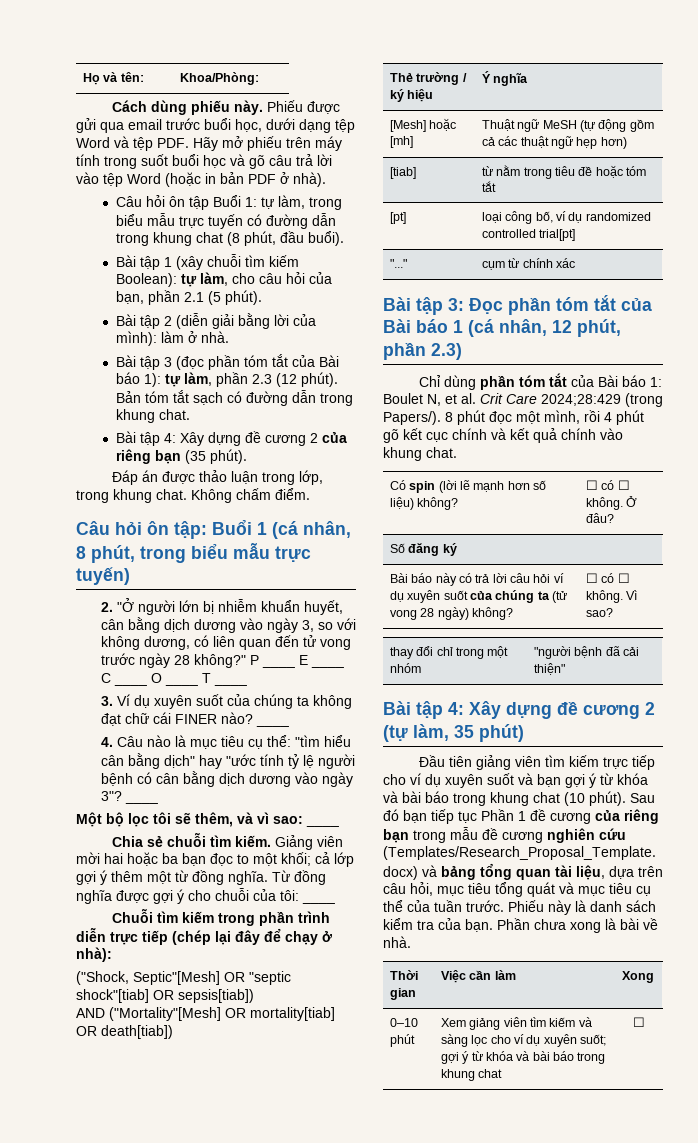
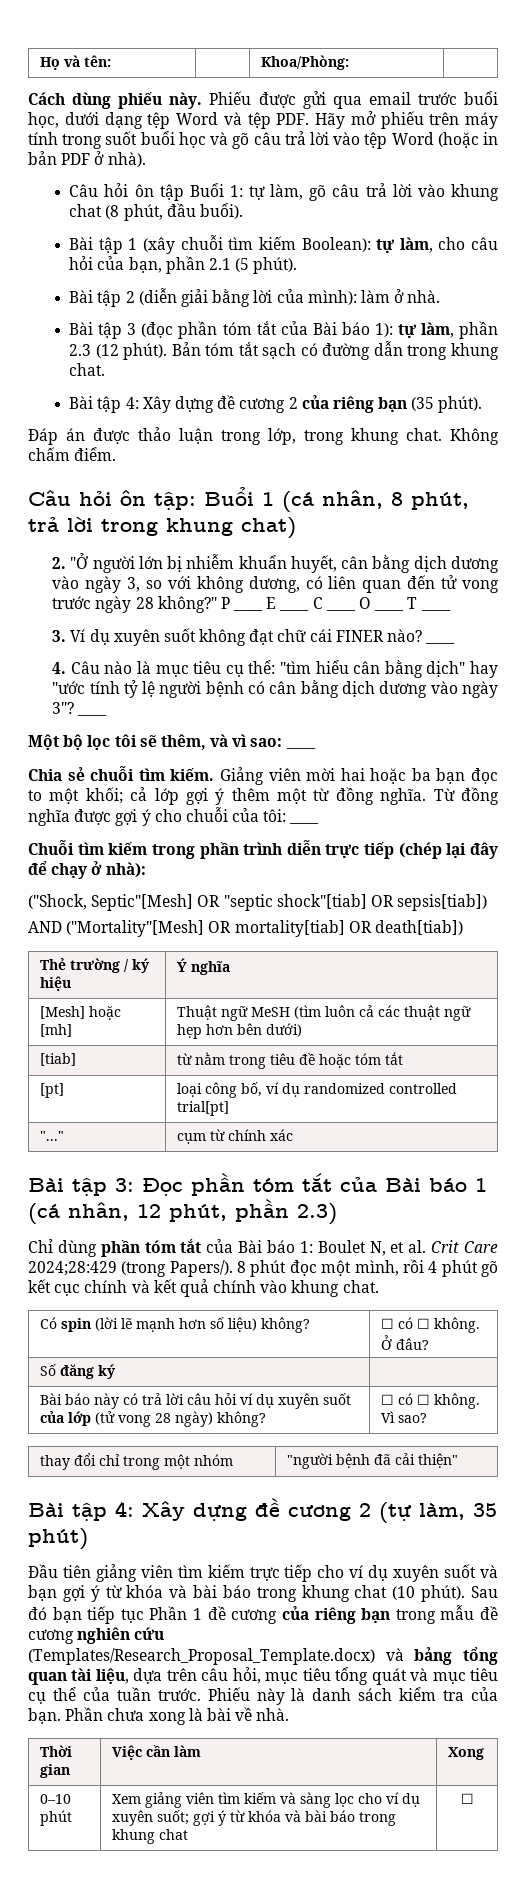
[309,197,343,210] [116,213,337,229] [116,233,150,246] trong biểu mẫu trực tuyến có đường dẫn trong -> [309,183,445,201] gõ câu trả lời vào
[140,543,311,563] [76,567,130,585] trong biểu mẫu trực tuyến) -> [28,516,296,539] trả lời trong khung chat)
[226,694,309,709] của chúng ta -> (196, 635) none
[579,119,654,132] (tự động gồm -> [293,1005,355,1019] (tìm luôn
[600,137,627,149] hơn) -> [205,1023,302,1037] hơn bên dưới)
[495,590,550,603] chúng ta -> [67,1411,91,1426] lớp

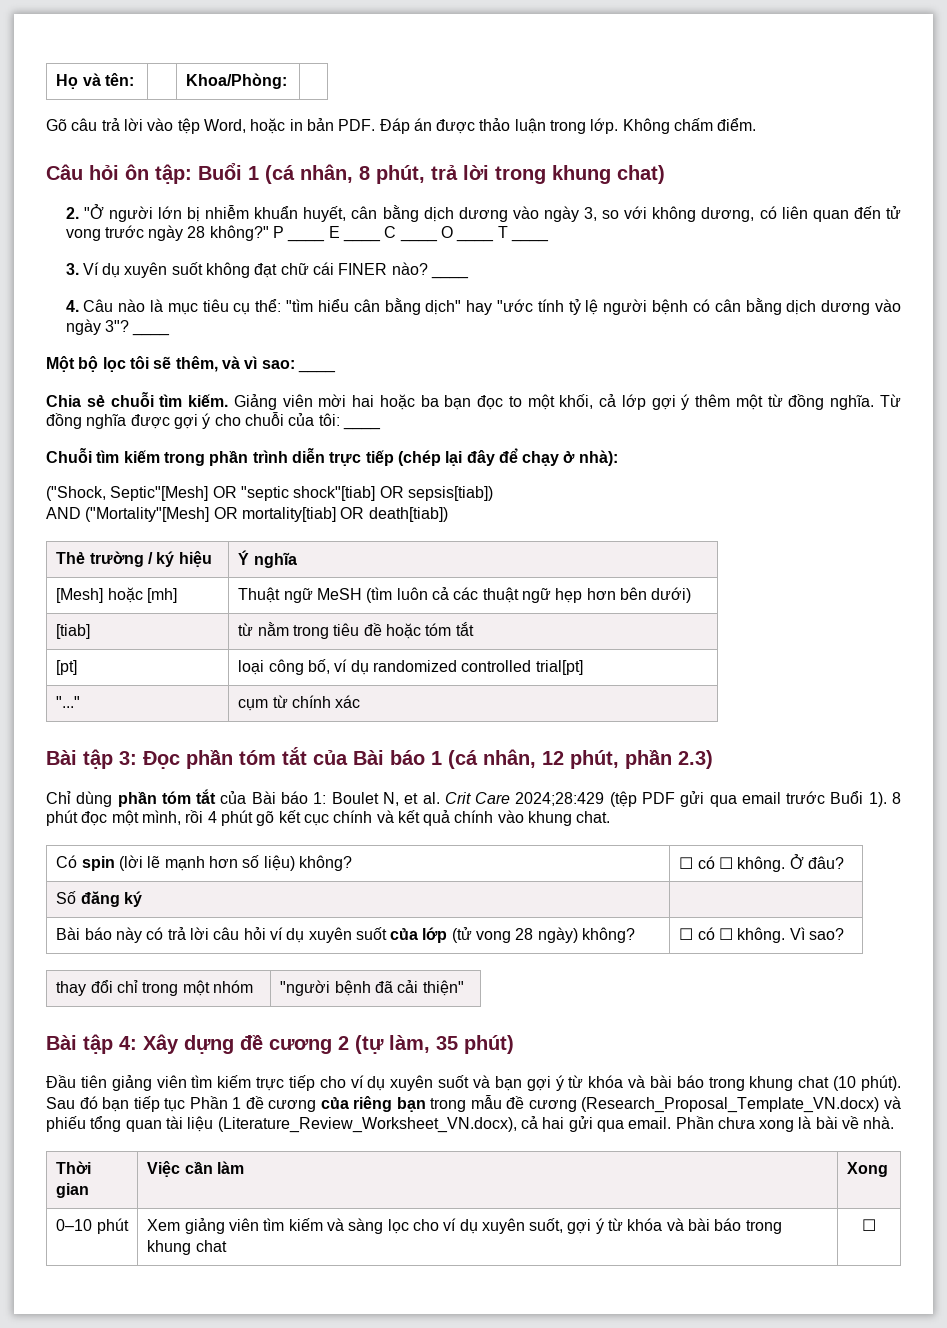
[28,91,499,109] [28,111,498,129] [28,131,250,149] Cách dùng phiếu này. Phiếu được gửi qua email trước buổi học, dưới dạng tệp Word và tệp PDF. Hãy mở phiếu trên máy tính trong suốt buổi học và gõ -> [46,119,67,131] Gõ
[391,132,499,148] [28,151,146,167] [69,183,499,201] [69,203,243,221] [69,235,498,254] [69,256,298,274] [69,288,441,307] [69,321,498,339] [69,341,500,360] [69,363,106,376] [69,395,483,413] Word (hoặc in bản PDF ở nhà). // Câu hỏi ôn tập Buổi 1: tự làm, gõ câu trả lời vào khung chat (8 phút, đầu buổi). // Bài tập 1 (xây chuỗi tìm kiếm Boolean): tự làm, cho câu hỏi của bạn, phần 2.1 (5 phút). // Bài tập 2 (diễn giải bằng lời của mình): làm ở nhà. // Bài tập 3 (đọc phần tóm tắt của Bài báo 1): tự làm, phần 2.3 (12 phút). Bản tóm tắt sạch có đường dẫn trong khung chat. // Bài tập 4: Xây dựng đề cương 2 của riêng bạn (35 phút). // -> [203,118,376,134] Word, hoặc in bản PDF.
[268,428,442,445] lớp, trong khung chat. -> [590,118,619,134] lớp.
[85,787,123,804] khối; -> [559,394,594,409] khối,
[121,1260,233,1277] (trong Papers/). -> [609,791,887,807] (tệp PDF gửi qua email trước Buổi 1).
[77,1627,165,1644] [28,1647,499,1665] [28,1667,498,1685] [28,1687,499,1705] [28,1708,61,1724] nghiên cứu (Templates/Research_Proposal_Template.docx) và bảng tổng quan tài liệu, dựa trên câu hỏi, mục tiêu tổng quát và mục tiêu cụ thể của tuần trước. Phiếu này là danh sách kiểm tra của bạn. -> [581,1096,901,1113] [46,1116,672,1133] (Research_Proposal_Template_VN.docx) và phiếu tổng quan tài liệu (Literature_Review_Worksheet_VN.docx), cả hai gửi qua email.
[156,1810,189,1825] suốt; -> [529,1218,564,1233] suốt,

